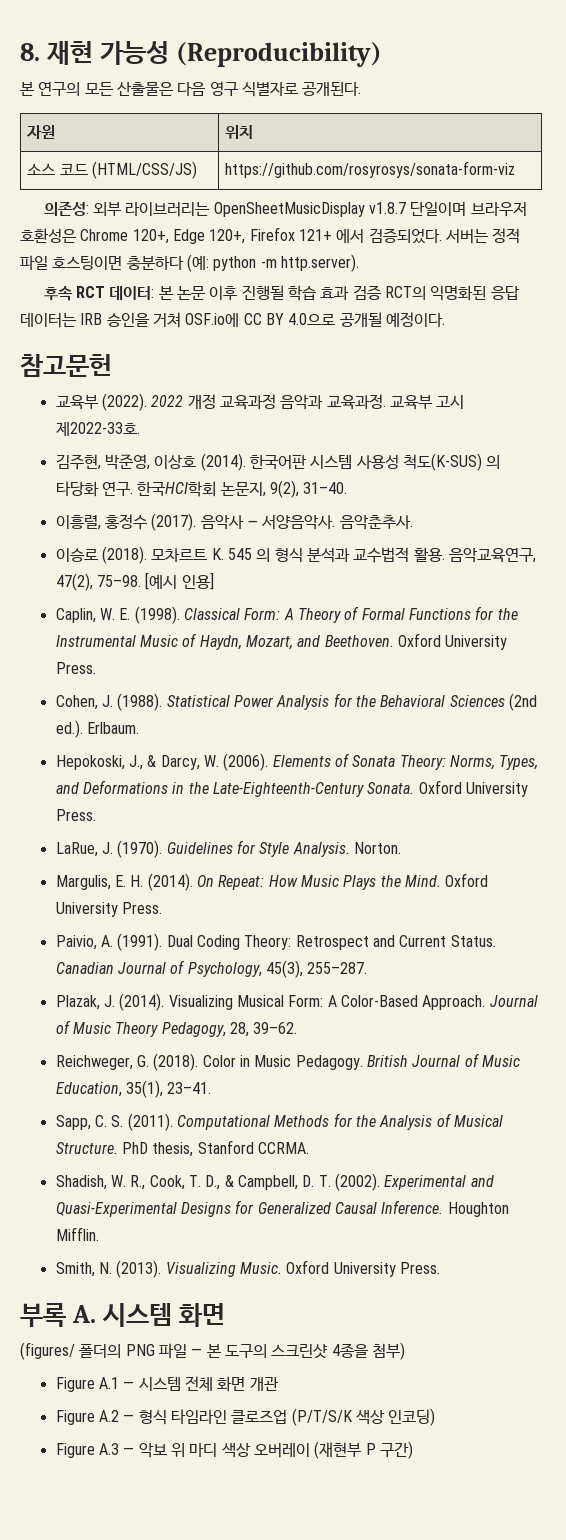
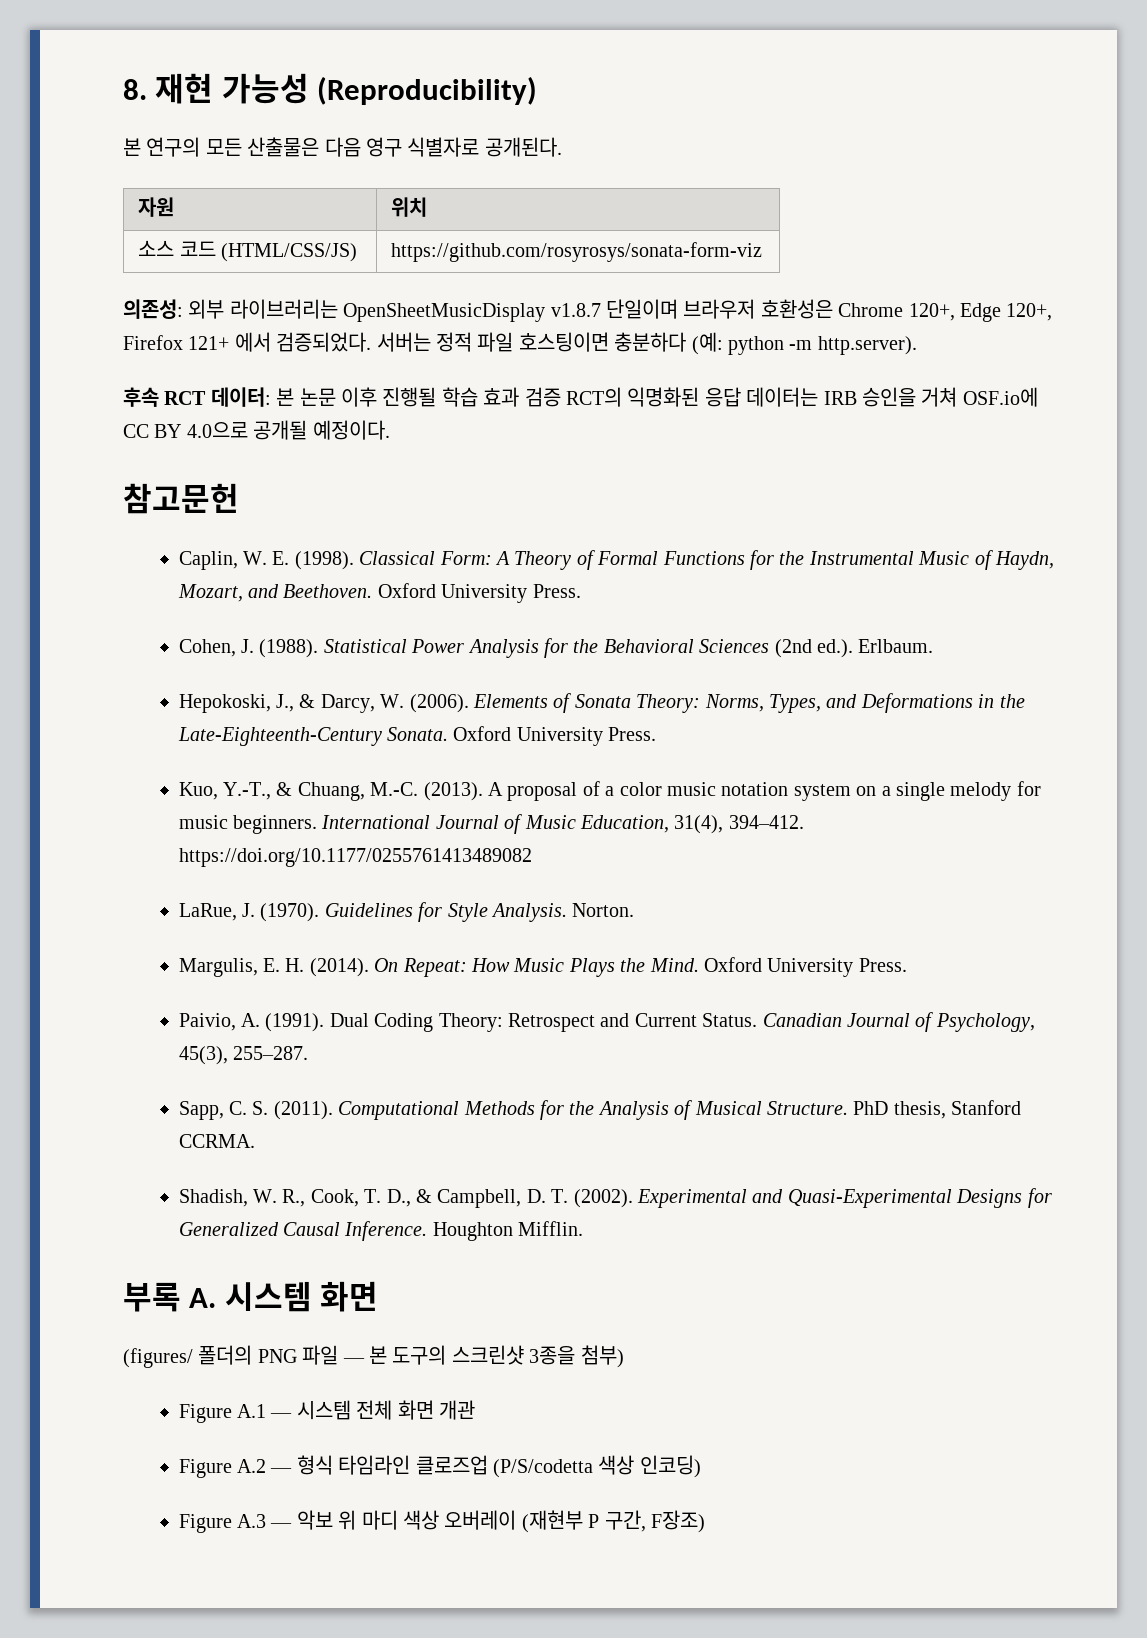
[55,393,465,411] [55,422,140,436] [55,453,501,471] [55,480,348,498] [55,513,413,531] [55,546,536,564] [55,572,214,591] // 교육부 (2022). 2022 개정 교육과정 음악과 교육과정. 교육부 고시 제2022-33호. // 김주현, 박준영, 이상호 (2014). 한국어판 시스템 사용성 척도(K-SUS) 의 타당화 연구. 한국HCI학회 논문지, 9(2), 31–40. // 이흥렬, 홍정수 (2017). 음악사 — 서양음악사. 음악춘추사. // 이승로 (2018). 모차르트 K. 545 의 형식 분석과 교수법적 활용. 음악교육연구, 47(2), 75–98. [예시 인용] -> (239, 498) none
(96, 815) none -> [178,781,1041,801] [178,814,804,834] [178,848,532,867] // Kuo, Y.-T., & Chuang, M.-C. (2013). A proposal of a color music notation system on a single melody for music beginners. International Journal of Music Education, 31(4), 394–412. https://doi.org/10.1177/0255761413489082
[55,993,538,1011] [55,1020,298,1037] [55,1053,520,1071] [55,1080,212,1098] // Plazak, J. (2014). Visualizing Musical Form: A Color-Based Approach. Journal of Music Theory Pedagogy, 28, 39–62. // Reichweger, G. (2018). Color in Music Pedagogy. British Journal of Music Education, 35(1), 23–41. -> (308, 1053) none
[55,1260,440,1278] // Smith, N. (2013). Visualizing Music. Oxford University Press. -> (584, 1228) none
[331,1343,369,1358] 4종을 -> [529,1346,576,1365] 3종을
[291,1408,353,1426] (P/T/S/K -> [492,1459,593,1478] (P/S/codetta
[379,1441,413,1459] 구간) -> [604,1510,705,1533] 구간, F장조)

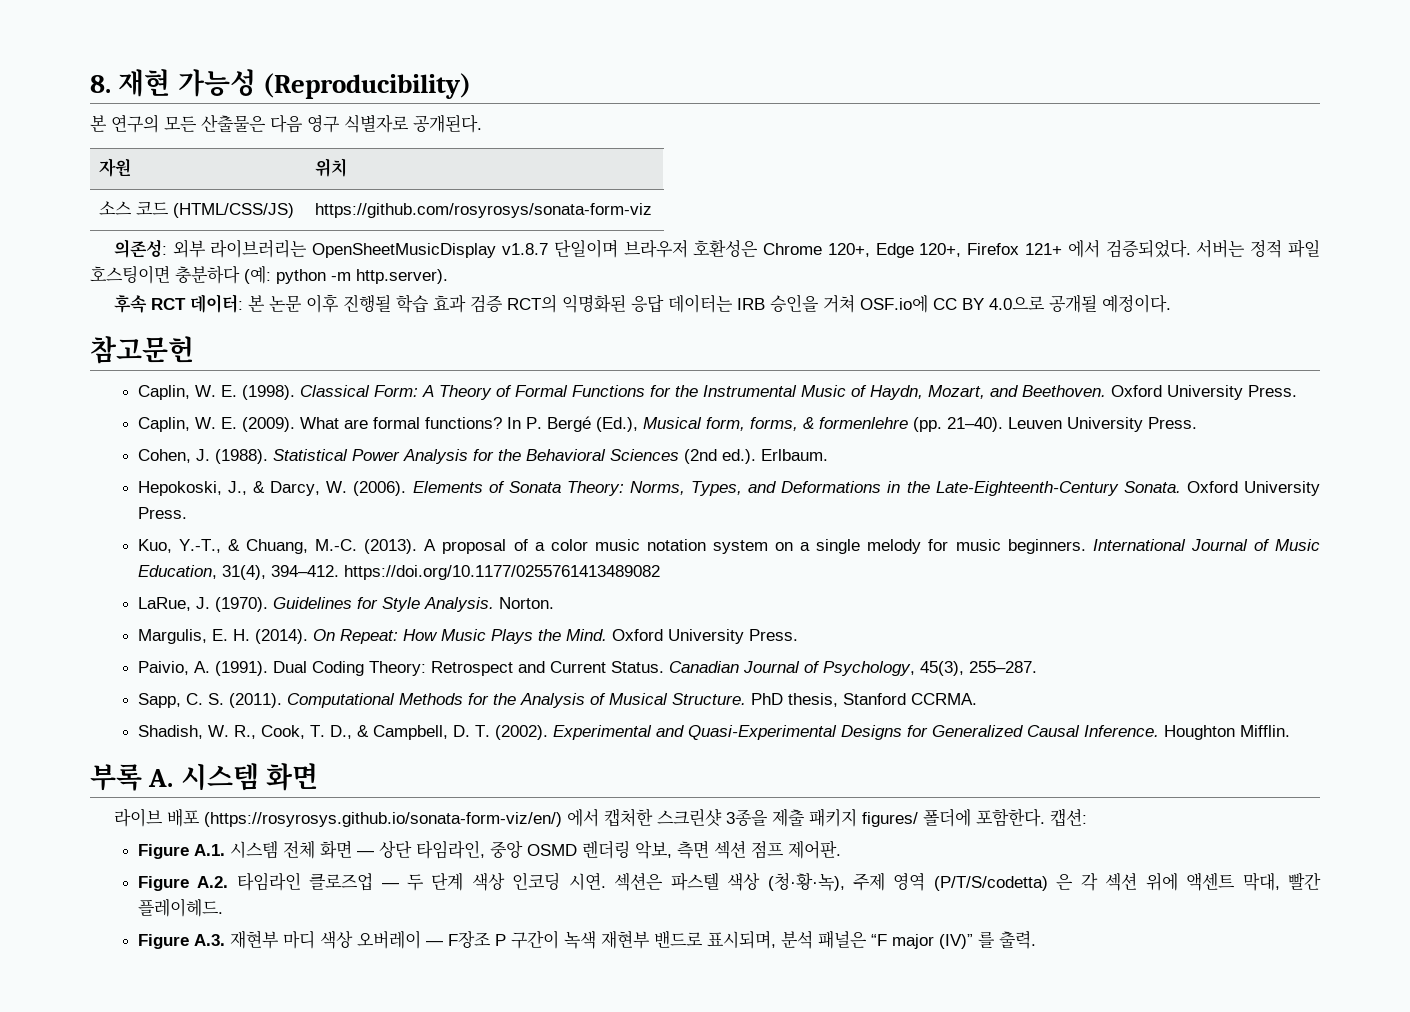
(581, 591) none -> [137,416,1197,432] // Caplin, W. E. (2009). What are formal functions? In P. Bergé (Ed.), Musical form, forms, & formenlehre (pp. 21–40). Leuven University Press.
[123,1345,624,1368] [178,1404,293,1423] (figures/ 폴더의 PNG 파일 — 본 도구의 스크린샷 3종을 첨부) // Figure A.1 — -> [113,808,1087,827] [137,844,225,859] 라이브 배포 (https://rosyrosys.github.io/sonata-form-viz/en/) 에서 캡처한 스크린샷 3종을 제출 패키지 figures/ 폴더에 포함한다. 캡션: // Figure A.1.
[438,1400,475,1420] [178,1455,701,1478] [178,1510,705,1533] 개관 // Figure A.2 — 형식 타임라인 클로즈업 (P/S/codetta 색상 인코딩) // Figure A.3 — 악보 위 마디 색상 오버레이 (재현부 P 구간, F장조) -> [356,840,841,859] [137,872,1321,891] [137,898,223,917] [137,930,1036,949] — 상단 타임라인, 중앙 OSMD 렌더링 악보, 측면 섹션 점프 제어판. // Figure A.2. 타임라인 클로즈업 — 두 단계 색상 인코딩 시연. 섹션은 파스텔 색상 (청·황·녹), 주제 영역 (P/T/S/codetta) 은 각 섹션 위에 액센트 막대, 빨간 플레이헤드. // Figure A.3. 재현부 마디 색상 오버레이 — F장조 P 구간이 녹색 재현부 밴드로 표시되며, 분석 패널은 “F major (IV)” 를 출력.

